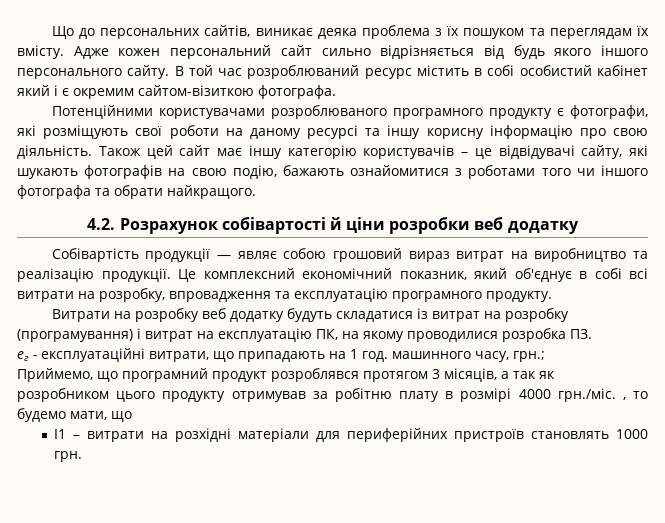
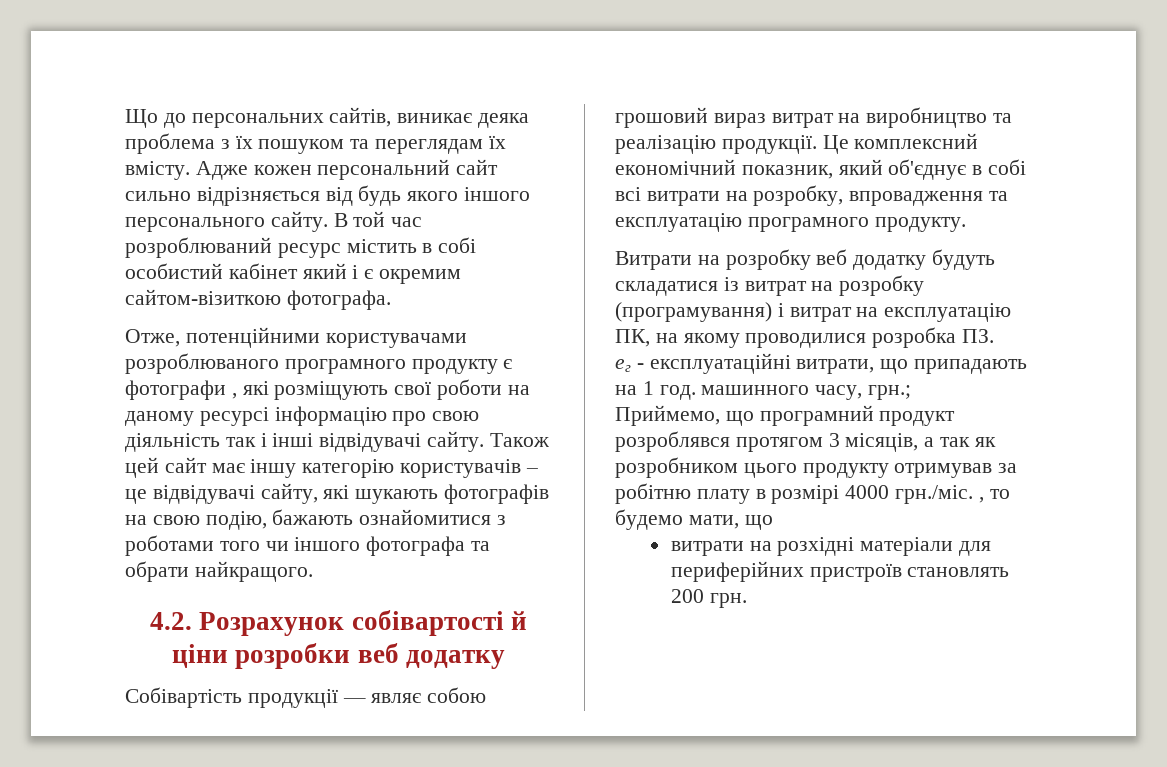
[51,105,153,119] Потенційними -> [125,327,320,348] Отже, потенційними
[570,105,648,119] фотографи, -> [125,380,237,400] фотографи ,
[365,125,648,139] [17,145,92,159] та іншу корисну інформацію про свою діяльність. -> [274,406,480,426] [125,431,485,452] інформацію про свою діяльність так і інші відвідувачі сайту.
[54,429,81,439] І1 – -> (773, 522) none
[615,429,648,439] 1000 -> [670,589,704,603] 200

